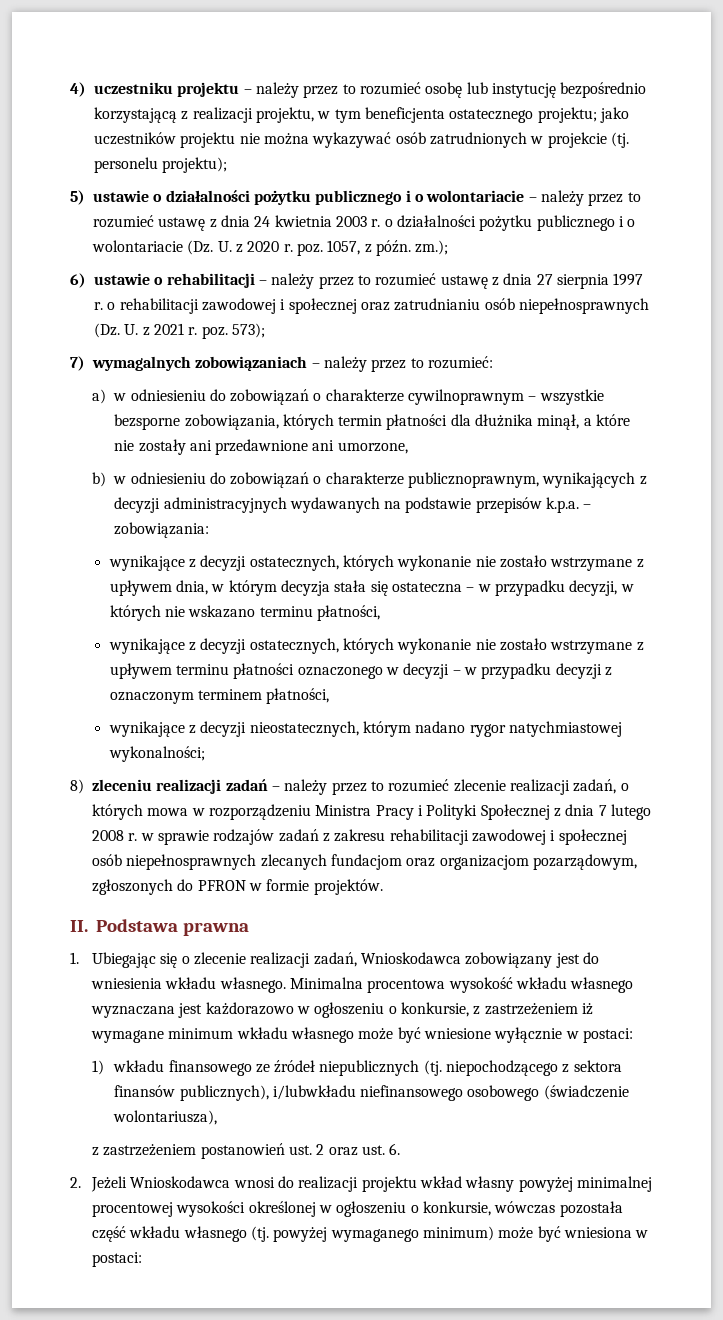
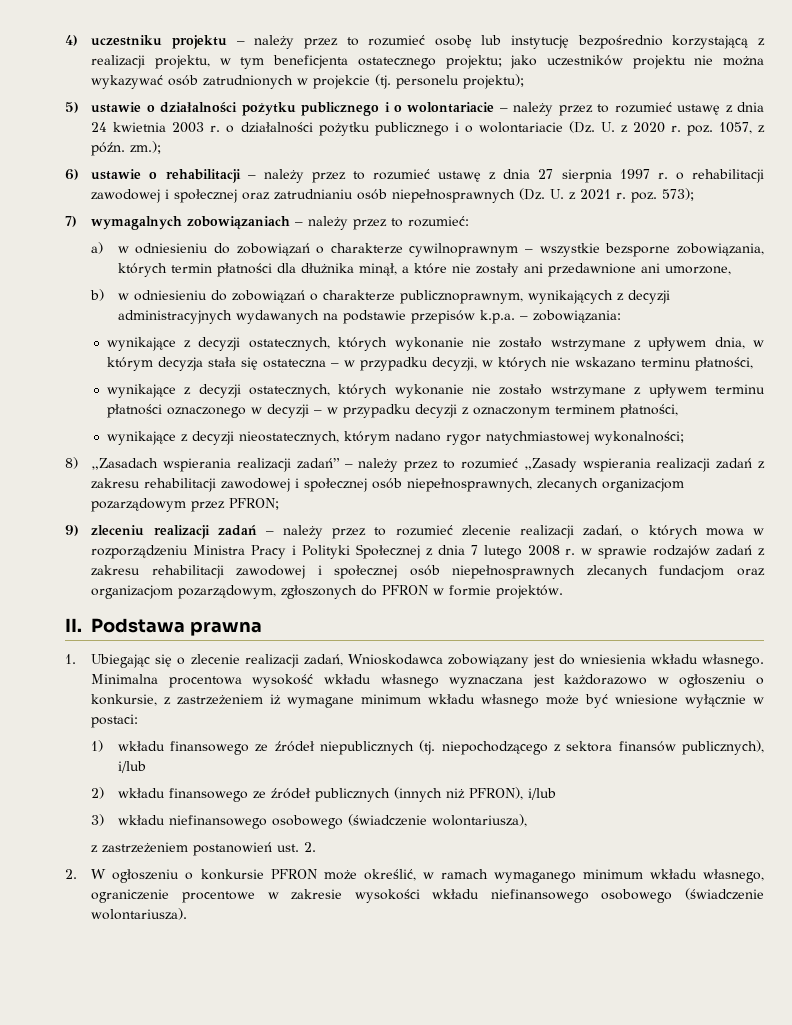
(84, 786) none -> [91,458,765,472] [91,478,685,492] [91,498,280,512] [65,525,79,536] „Zasadach wspierania realizacji zadań” – należy przez to rozumieć „Zasady wspierania realizacji zadań z zakresu rehabilitacji zawodowej i społecznej osób niepełnosprawnych, zlecanych organizacjom pozarządowym przez PFRON; // 9)
[272,1085,356,1100] i/lubwkładu -> [117,761,146,773] [91,787,556,802] [91,814,165,826] i/lub // 2) wkładu finansowego ze źródeł publicznych (innych niż PFRON), i/lub // 3) wkładu
[316,1143,401,1156] [70,1176,652,1192] [92,1201,623,1217] [92,1226,649,1242] [92,1252,143,1267] 2 oraz ust. 6. // 2. Jeżeli Wnioskodawca wnosi do realizacji projektu wkład własny powyżej minimalnej procentowej wysokości określonej w ogłoszeniu o konkursie, wówczas pozostała część wkładu własnego (tj. powyżej wymaganego minimum) może być wniesiona w postaci: -> [304,842,317,852] [65,869,765,883] [91,888,764,903] [91,908,188,920] 2. // 2. W ogłoszeniu o konkursie PFRON może określić, w ramach wymaganego minimum wkładu własnego, ograniczenie procentowe w zakresie wysokości wkładu niefinansowego osobowego (świadczenie wolontariusza).

